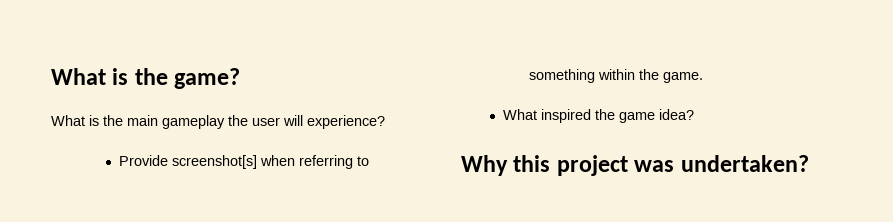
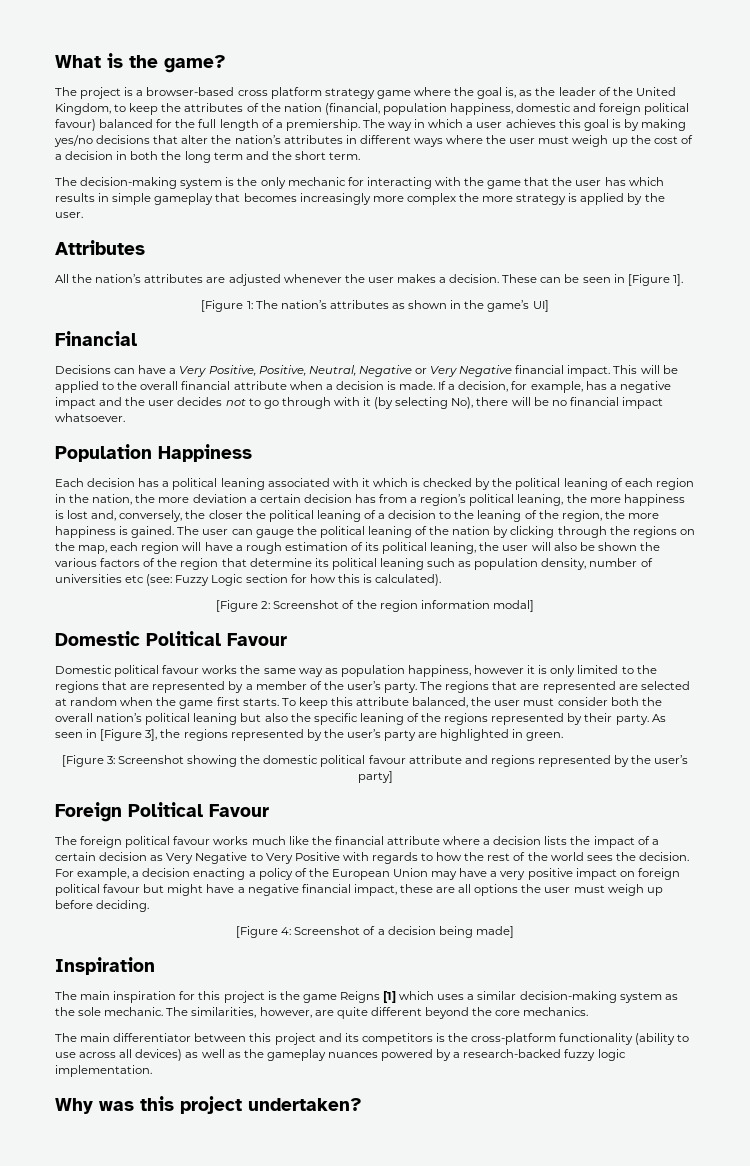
[51,115,385,129] [119,155,370,169] [529,69,704,83] [503,109,695,123] What is the main gameplay the user will experience? // Provide screenshot[s] when referring to something within the game. // What inspired the game idea? -> [55,87,676,99] [55,103,690,115] [55,119,687,131] [54,135,693,147] [55,151,361,163] [55,177,664,189] [55,193,665,205] [55,212,83,218] [55,240,145,255] [55,274,683,286] [201,300,549,312] [55,331,137,346] [55,365,678,377] [55,381,671,393] [55,397,663,409] [55,413,125,422] [55,444,252,462] [55,478,694,490] [55,494,685,506] [55,510,659,522] [55,526,695,538] [55,542,660,554] [55,558,653,570] [55,574,442,586] [216,600,534,612] [55,631,287,646] [55,665,657,677] [55,681,690,693] [55,697,662,709] [55,713,666,725] [55,729,564,741] [61,755,689,767] [357,771,393,783] [55,802,269,822] [55,836,659,848] [55,852,689,864] [55,868,680,880] [55,884,663,896] [55,900,150,912] [236,926,514,938] [55,957,155,975] [55,991,678,1003] [55,1007,589,1019] [55,1033,690,1045] [55,1049,626,1061] [55,1065,152,1077] The project is a browser-based cross platform strategy game where the goal is, as the leader of the United Kingdom, to keep the attributes of the nation (financial, population happiness, domestic and foreign political favour) balanced for the full length of a premiership. The way in which a user achieves this goal is by making yes/no decisions that alter the nation’s attributes in different ways where the user must weigh up the cost of a decision in both the long term and the short term. // The decision-making system is the only mechanic for interacting with the game that the user has which results in simple gameplay that becomes increasingly more complex the more strategy is applied by the user. // Attributes // All the nation’s attributes are adjusted whenever the user makes a decision. These can be seen in [Figure 1]. // [Figure 1: The nation’s attributes as shown in the game’s UI] // Financial // Decisions can have a Very Positive, Positive, Neutral, Negative or Very Negative financial impact. This will be applied to the overall financial attribute when a decision is made. If a decision, for example, has a negative impact and the user decides not to go through with it (by selecting No), there will be no financial impact whatsoever. // Population Happiness // Each decision has a political leaning associated with it which is checked by the political leaning of each region in the nation, the more deviation a certain decision has from a region’s political leaning, the more happiness is lost and, conversely, the closer the political leaning of a decision to the leaning of the region, the more happiness is gained. The user can gauge the political leaning of the nation by clicking through the regions on the map, each region will have a rough estimation of its political leaning, the user will also be shown the various factors of the region that determine its political leaning such as population density, number of universities etc (see: Fuzzy Logic section for how this is calculated). // [Figure 2: Screenshot of the region information modal] // Domestic Political Favour // Domestic political favour works the same way as population happiness, however it is only limited to the regions that are represented by a member of the user’s party. The regions that are represented are selected at random when the game first starts. To keep this attribute balanced, the user must consider both the overall nation’s political leaning but also the specific leaning of the regions represented by their party. As seen in [Figure 3], the regions represented by the user’s party are highlighted in green. // [Figure 3: Screenshot showing the domestic political favour attribute and regions represented by the user’s party] // Foreign Political Favour // The foreign political favour works much like the financial attribute where a decision lists the impact of a certain decision as Very Negative to Very Positive with regards to how the rest of the world sees the decision. For example, a decision enacting a policy of the European Union may have a very positive impact on foreign political favour but might have a negative financial impact, these are all options the user must weigh up before deciding. // [Figure 4: Screenshot of a decision being made] // Inspiration // The main inspiration for this project is the game Reigns [1] which uses a similar decision-making system as the sole mechanic. The similarities, however, are quite different beyond the core mechanics. // The main differentiator between this project and its competitors is the cross-platform functionality (ability to use across all devices) as well as the gameplay nuances powered by a research-backed fuzzy logic implementation.
[513,155,675,176] this project was -> [99,1096,242,1114] was this project

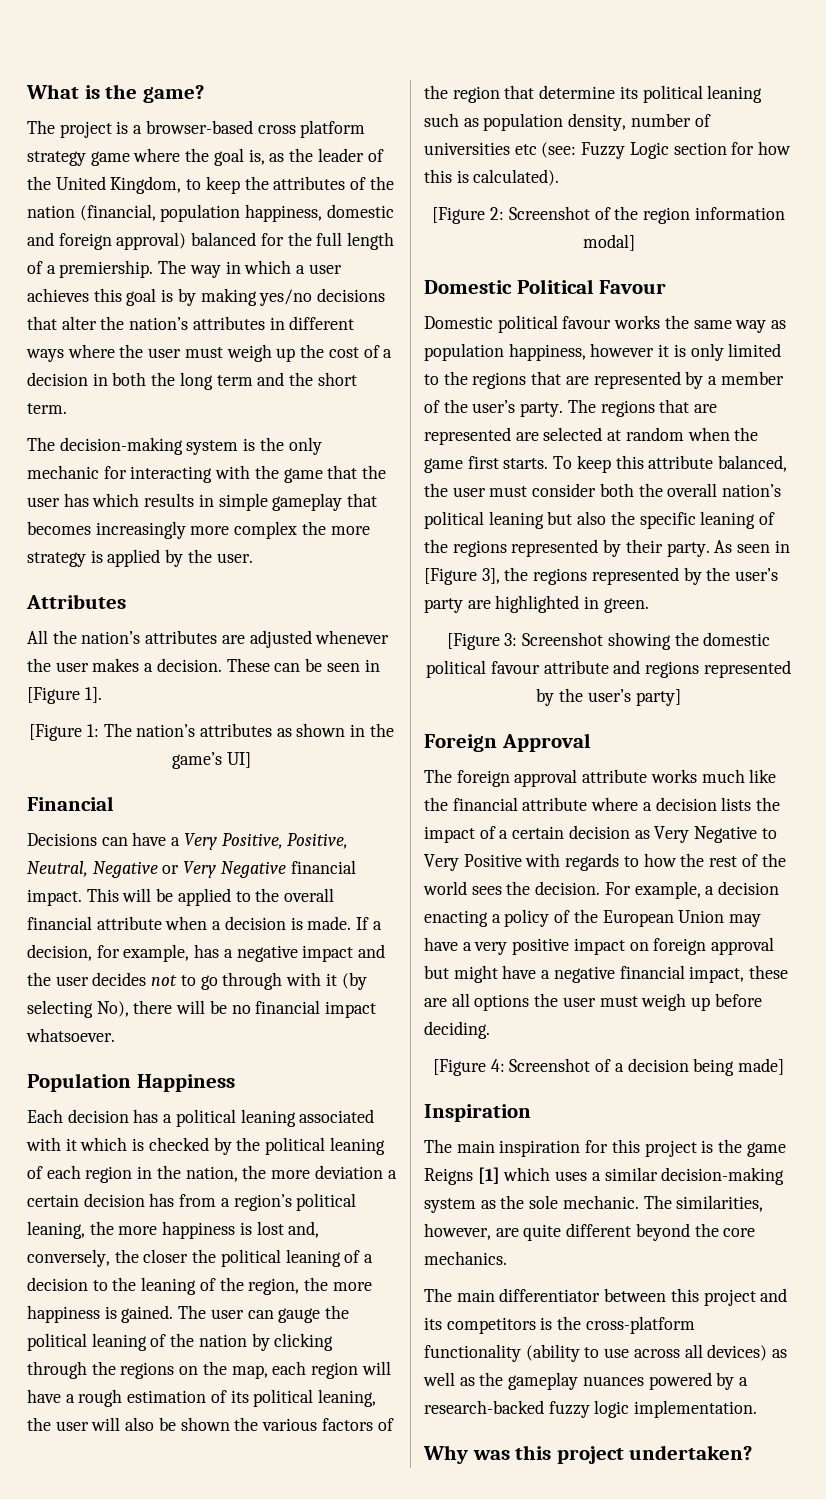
[644,103,690,115] [55,119,96,131] political favour) -> [116,232,187,250] approval)
[128,802,269,817] Political Favour -> [501,733,591,752] Approval
[125,836,211,848] political favour -> [514,769,648,787] approval attribute
[55,884,141,896] political favour -> [711,937,775,955] approval

